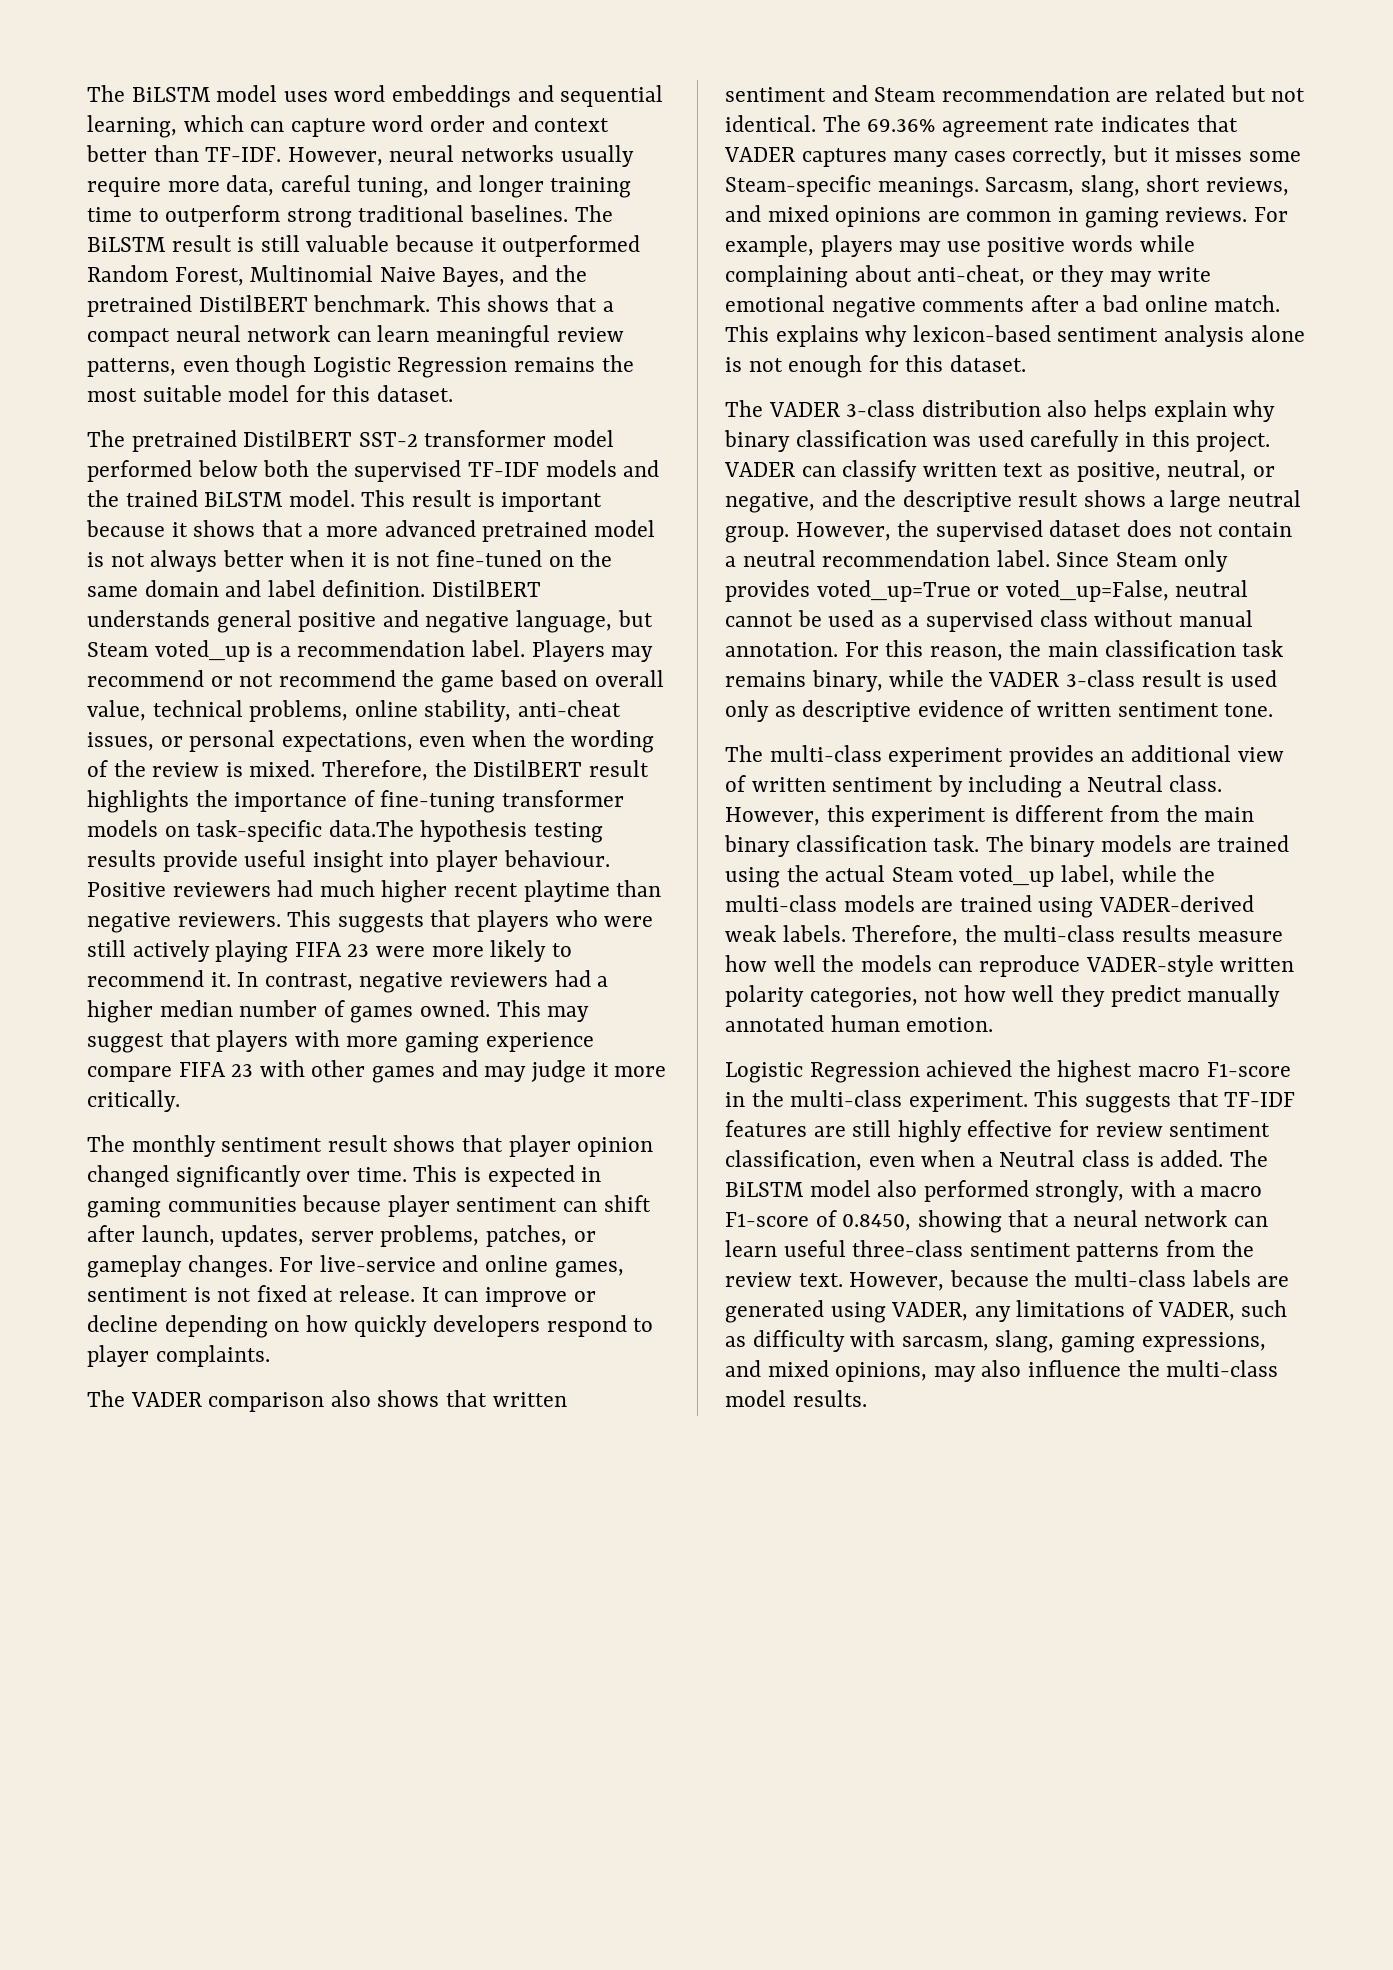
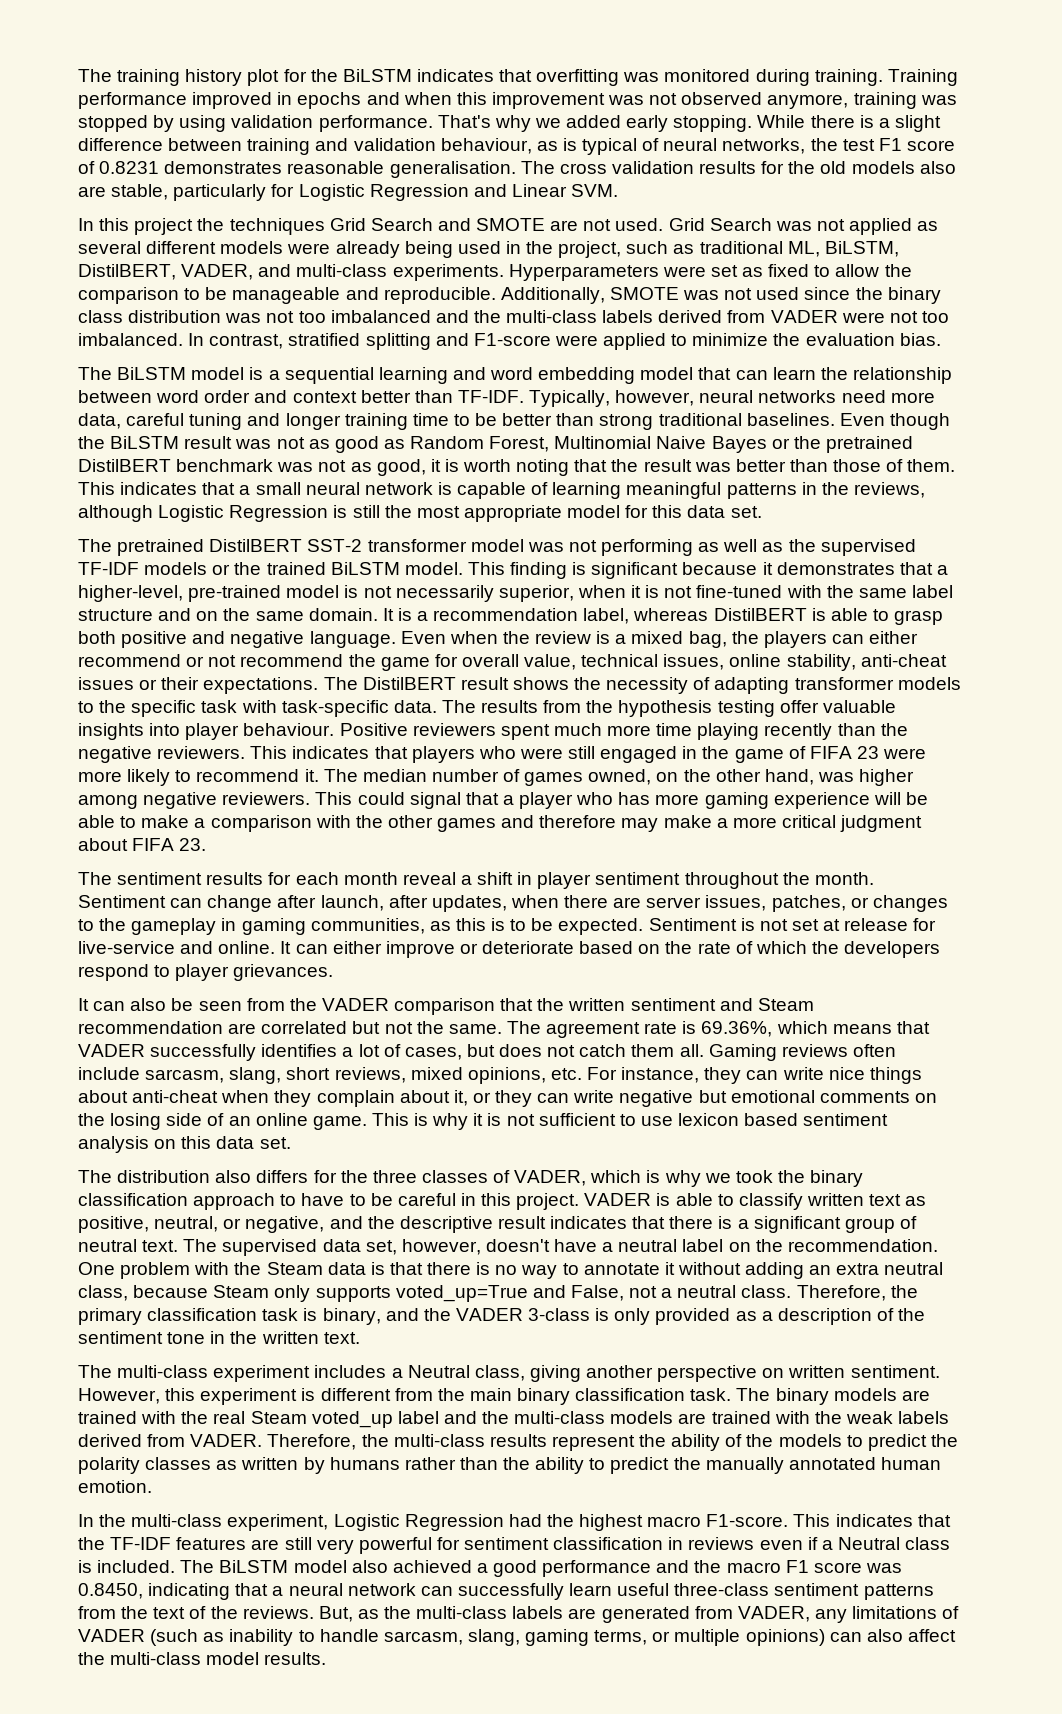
[87,85,664,108] [87,115,366,138] The BiLSTM model uses word embeddings and sequential learning, which can capture -> [78,69,958,86] [78,92,957,109] [78,115,941,132] [78,138,955,155] [78,161,956,178] [78,184,619,201] [78,218,939,235] [78,241,899,258] [78,264,912,281] [78,287,941,304] [78,310,949,323] [78,333,941,350] [78,367,952,384] [78,390,152,403] The training history plot for the BiLSTM indicates that overfitting was monitored during training. Training performance improved in epochs and when this improvement was not observed anymore, training was stopped by using validation performance. That's why we added early stopping. While there is a slight difference between training and validation behaviour, as is typical of neural networks, the test F1 score of 0.8231 demonstrates reasonable generalisation. The cross validation results for the old models also are stable, particularly for Logistic Regression and Linear SVM. // In this project the techniques Grid Search and SMOTE are not used. Grid Search was not applied as several different models were already being used in the project, such as traditional ML, BiLSTM, DistilBERT, VADER, and multi-class experiments. Hyperparameters were set as fixed to allow the comparison to be manageable and reproducible. Additionally, SMOTE was not used since the binary class distribution was not too imbalanced and the multi-class labels derived from VADER were not too imbalanced. In contrast, stratified splitting and F1-score were applied to minimize the evaluation bias. // The BiLSTM model is a sequential learning and word embedding model that can learn the relationship between
[287,145,634,167] [87,177,161,197] However, neural networks usually require -> [529,390,886,407] Typically, however, neural networks need
[357,177,430,198] tuning, -> [189,413,243,430] tuning
[165,205,613,228] [87,235,641,257] outperform strong traditional baselines. The BiLSTM result is still valuable because it outperformed -> [475,413,950,430] [78,436,405,453] be better than strong traditional baselines. Even though the BiLSTM result was not as good as
[442,265,549,287] Bayes, and -> [711,436,790,453] Bayes or
[313,295,614,312] [87,325,624,348] [87,355,596,378] benchmark. This shows that a compact neural network can learn meaningful review patterns, even though Logistic Regression remains -> [176,459,956,476] [78,482,925,499] [78,505,380,522] benchmark was not as good, it is worth noting that the result was better than those of them. This indicates that a small neural network is capable of learning meaningful patterns in the reviews, although Logistic Regression is still
[142,385,222,402] suitable -> [463,505,562,522] appropriate
[377,385,454,402] dataset. -> [687,505,762,518] data set.
[87,460,310,482] performed below both -> [527,539,784,556] was not performing as well as
[623,460,660,477] and -> [212,564,231,575] or
[412,490,603,512] [86,520,588,542] result is important because it shows that a more advanced pretrained -> [510,562,948,579] [78,585,282,602] finding is significant because it demonstrates that a higher-level, pre-trained
[150,550,284,572] always better -> [395,585,574,602] necessarily superior,
[548,550,613,567] [87,580,542,597] [87,610,653,633] [87,640,654,662] on the same domain and label definition. DistilBERT understands general positive and negative language, but Steam voted_up is a recommendation label. Players may -> [786,585,953,598] [78,608,944,625] [78,631,919,648] with the same label structure and on the same domain. It is a recommendation label, whereas DistilBERT is able to grasp both positive and negative language. Even when the review is a mixed bag, the players can either
[499,670,589,687] based on -> [434,654,458,667] for
[249,700,349,722] problems, -> [663,654,725,670] issues,
[87,730,655,753] [87,760,649,781] [87,790,625,813] [87,820,604,843] [87,850,384,873] issues, or personal expectations, even when the wording of the review is mixed. Therefore, the DistilBERT result highlights the importance of fine-tuning transformer models on task-specific data.The hypothesis testing results provide useful insight -> [78,677,961,694] [78,700,896,717] [78,723,144,740] issues or their expectations. The DistilBERT result shows the necessity of adapting transformer models to the specific task with task-specific data. The results from the hypothesis testing offer valuable insights
[277,880,662,903] [87,910,424,933] had much higher recent playtime than negative reviewers. This suggests -> [500,723,908,740] [78,746,370,763] spent much more time playing recently than the negative reviewers. This indicates
[132,940,289,963] actively playing -> [600,746,806,763] engaged in the game of
[237,970,609,993] [87,1000,590,1023] [87,1030,594,1053] [87,1060,667,1083] [87,1090,180,1112] [87,1135,654,1157] [87,1165,602,1188] [87,1195,651,1218] [87,1225,596,1247] [87,1255,624,1278] [87,1285,479,1302] In contrast, negative reviewers had a higher median number of games owned. This may suggest that players with more gaming experience compare FIFA 23 with other games and may judge it more critically. // The monthly sentiment result shows that player opinion changed significantly over time. This is expected in gaming communities because player sentiment can shift after launch, updates, server problems, patches, or gameplay changes. For live-service and online games, sentiment is not fixed at release. It can -> [323,769,915,786] [78,792,928,809] [78,815,923,832] [78,838,207,851] [78,872,874,889] [78,895,948,912] [78,918,937,935] [78,941,382,954] The median number of games owned, on the other hand, was higher among negative reviewers. This could signal that a player who has more gaming experience will be able to make a comparison with the other games and therefore may make a more critical judgment about FIFA 23. // The sentiment results for each month reveal a shift in player sentiment throughout the month. Sentiment can change after launch, after updates, when there are server issues, patches, or changes to the gameplay in gaming communities, as this is to be expected. Sentiment is not set at release for live-service and online. It can either
[87,1315,654,1338] [87,1345,270,1367] [87,1390,488,1412] decline depending on how quickly developers respond to player complaints. // The VADER comparison also shows that -> [482,941,941,958] [78,964,334,981] [78,998,565,1015] deteriorate based on the rate of which the developers respond to player grievances. // It can also be seen from the VADER comparison that the
[1155,85,1226,102] related -> [261,1021,348,1034] correlated
[725,115,1238,138] [724,145,1301,167] [725,175,1290,198] [725,205,1288,228] [725,235,1195,257] [725,265,1211,288] [725,295,1281,318] [725,325,1305,347] [725,355,1027,378] [725,400,1276,422] [724,430,1120,452] identical. The 69.36% agreement rate indicates that VADER captures many cases correctly, but it misses some Steam-specific meanings. Sarcasm, slang, short reviews, and mixed opinions are common in gaming reviews. For example, players may use positive words while complaining about anti-cheat, or they may write emotional negative comments after a bad online match. This explains why lexicon-based sentiment analysis alone is not enough for this dataset. // The VADER 3-class distribution also helps explain why binary classification was used carefully -> [416,1021,930,1038] [78,1044,896,1061] [78,1067,922,1084] [78,1090,937,1107] [78,1113,889,1130] [78,1136,291,1153] [78,1170,864,1187] [78,1193,456,1210] the same. The agreement rate is 69.36%, which means that VADER successfully identifies a lot of cases, but does not catch them all. Gaming reviews often include sarcasm, slang, short reviews, mixed opinions, etc. For instance, they can write nice things about anti-cheat when they complain about it, or they can write negative but emotional comments on the losing side of an online game. This is why it is not sufficient to use lexicon based sentiment analysis on this data set. // The distribution also differs for the three classes of VADER, which is why we took the binary classification approach to have to be careful
[801,466,836,477] can -> [656,1193,734,1206] is able to
[1084,490,1301,513] [725,520,1293,543] [725,550,1228,572] [725,580,1249,602] [725,610,1253,632] [725,640,1284,661] [725,670,1277,692] [725,700,1274,722] [725,745,1284,767] [725,775,1223,798] shows a large neutral group. However, the supervised dataset does not contain a neutral recommendation label. Since Steam only provides voted_up=True or voted_up=False, neutral cannot be used as a supervised class without manual annotation. For this reason, the main classification task remains binary, while the VADER 3-class result is used only as descriptive evidence of written sentiment tone. // The multi-class experiment provides an additional view of written sentiment by including a Neutral class. -> [550,1216,917,1233] [78,1239,938,1256] [78,1262,944,1279] [78,1285,918,1302] [78,1308,926,1325] [78,1331,360,1344] [78,1365,940,1382] indicates that there is a significant group of neutral text. The supervised data set, however, doesn't have a neutral label on the recommendation. One problem with the Steam data is that there is no way to annotate it without adding an extra neutral class, because Steam only supports voted_up=True and False, not a neutral class. Therefore, the primary classification task is binary, and the VADER 3-class is only provided as a description of the sentiment tone in the written text. // The multi-class experiment includes a Neutral class, giving another perspective on written sentiment.
[725,865,1177,888] using the actual Steam voted_up label, while -> [141,1411,477,1428] with the real Steam voted_up label and
[1038,895,1255,918] [725,925,1283,946] [725,955,1295,977] [725,985,1182,1008] using VADER-derived weak labels. Therefore, the multi-class results measure how well the models can reproduce VADER-style written polarity categories, not how well they predict -> [774,1411,950,1424] [78,1434,958,1451] [78,1457,701,1474] with the weak labels derived from VADER. Therefore, the multi-class results represent the ability of the models to predict the polarity classes as written by humans rather than the ability to predict the
[725,1060,1013,1083] Logistic Regression achieved -> [78,1514,542,1531] In the multi-class experiment, Logistic Regression had
[1206,1062,1291,1077] [725,1090,1296,1113] [725,1120,1271,1143] [725,1150,976,1171] F1-score in the multi-class experiment. This suggests that TF-IDF features are still highly effective for review sentiment classification, even when -> [706,1514,951,1527] [78,1537,818,1554] F1-score. This indicates that the TF-IDF features are still very powerful for sentiment classification in reviews even if
[1160,1150,1224,1167] added. -> [97,1560,176,1573] included.
[923,1180,1263,1203] [725,1210,1002,1233] performed strongly, with a macro F1-score of 0.8450, showing -> [392,1560,902,1577] [78,1583,231,1600] achieved a good performance and the macro F1 score was 0.8450, indicating
(1268, 1221) none -> [457,1583,564,1600] successfully
[725,1270,1029,1291] review text. However, because -> [153,1606,379,1622] text of the reviews. But, as
[830,1302,886,1323] using -> [694,1606,733,1619] from
[1157,1300,1288,1321] [725,1330,1266,1353] [725,1360,1122,1382] VADER, such as difficulty with sarcasm, slang, gaming expressions, and mixed opinions, may also influence -> [78,1629,956,1646] VADER (such as inability to handle sarcasm, slang, gaming terms, or multiple opinions) can also affect

